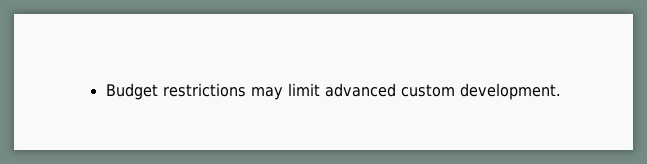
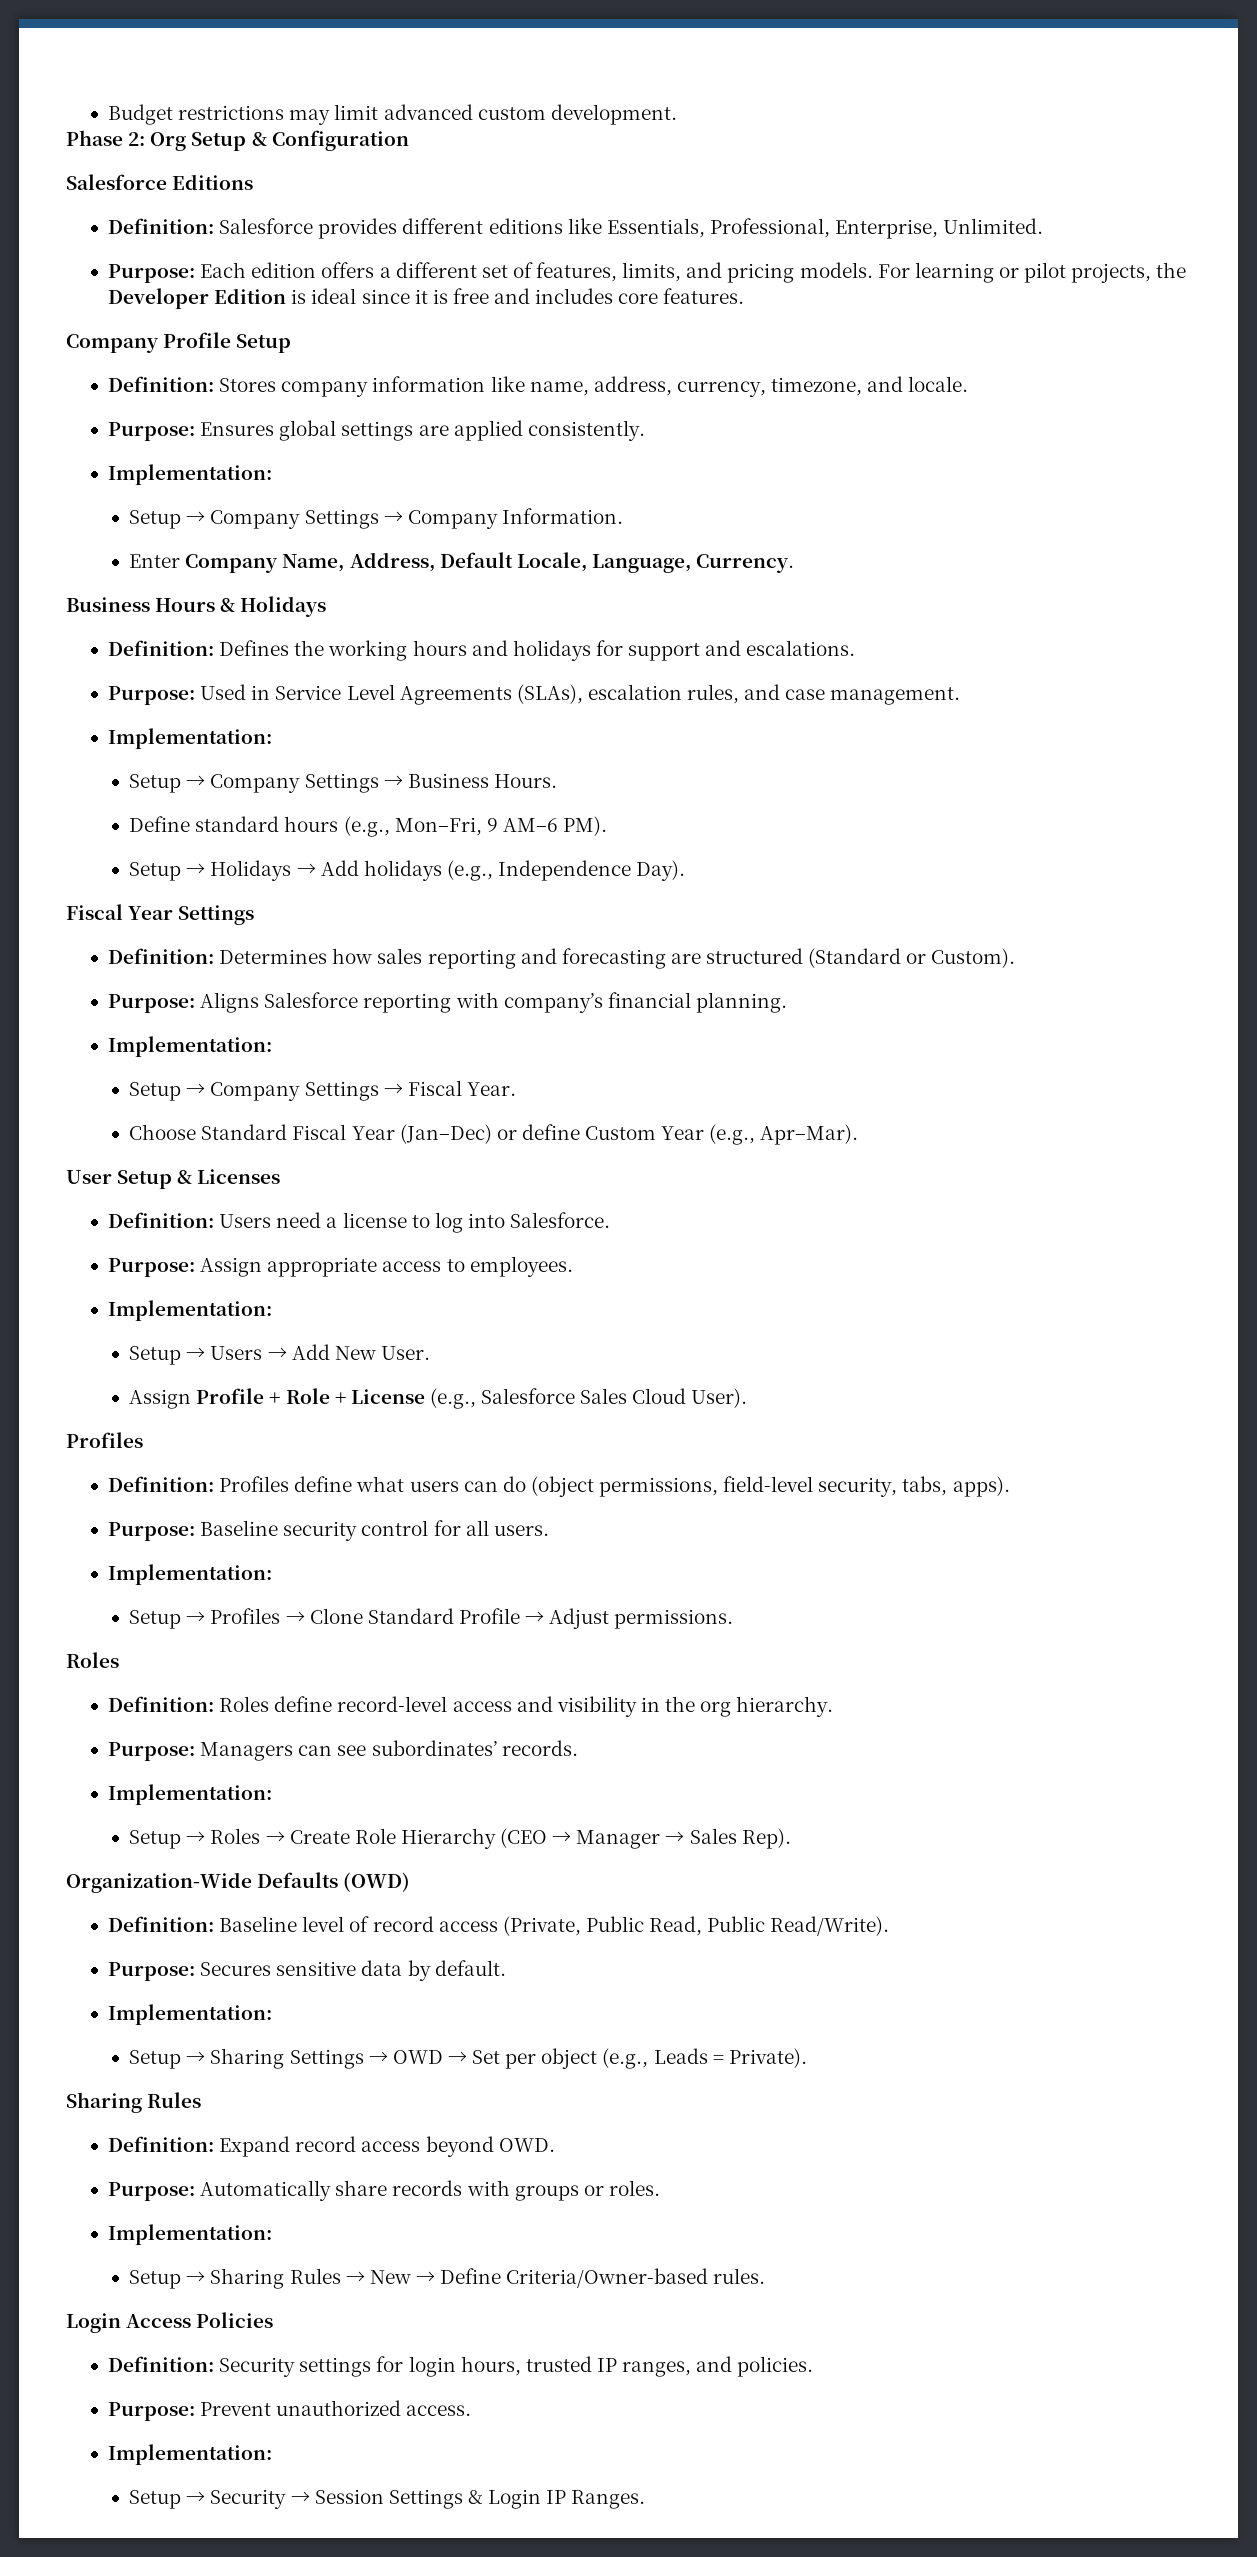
(561, 91) none -> [66,130,409,151] [66,174,254,190] [108,218,1044,239] [108,262,1187,283] [108,288,745,309] [66,332,292,353] [108,376,969,397] [108,420,645,441] [108,464,273,485] [129,508,623,529] [129,552,795,573] [66,596,327,617] [108,640,856,661] [108,684,961,705] [108,728,273,749] [129,773,557,793] [129,816,608,837] [129,860,686,881] [66,904,255,925] [108,948,1016,969] [108,992,787,1013] [108,1036,273,1057] [129,1080,516,1101] [129,1124,859,1145] [66,1169,281,1189] [108,1212,611,1233] [108,1256,573,1277] [108,1300,273,1321] [129,1344,430,1365] [129,1388,748,1409] [66,1432,143,1448] [108,1476,1010,1497] [108,1520,549,1541] [108,1564,273,1585] [129,1608,734,1629] [66,1652,119,1668] [108,1696,834,1717] [108,1740,578,1761] [108,1784,273,1805] [129,1828,791,1849] [66,1872,411,1893] [108,1916,890,1936] [108,1960,506,1981] [108,2004,273,2025] [129,2048,807,2069] [66,2092,202,2113] [108,2136,555,2157] [108,2180,660,2201] [108,2224,273,2245] [129,2268,766,2289] [66,2312,274,2333] [108,2356,814,2377] [108,2400,472,2421] [108,2444,273,2465] [129,2489,646,2509] // Phase 2: Org Setup & Configuration // Salesforce Editions // Definition: Salesforce provides different editions like Essentials, Professional, Enterprise, Unlimited. // Purpose: Each edition offers a different set of features, limits, and pricing models. For learning or pilot projects, the Developer Edition is ideal since it is free and includes core features. // Company Profile Setup // Definition: Stores company information like name, address, currency, timezone, and locale. // Purpose: Ensures global settings are applied consistently. // Implementation: // Setup → Company Settings → Company Information. // Enter Company Name, Address, Default Locale, Language, Currency. // Business Hours & Holidays // Definition: Defines the working hours and holidays for support and escalations. // Purpose: Used in Service Level Agreements (SLAs), escalation rules, and case management. // Implementation: // Setup → Company Settings → Business Hours. // Define standard hours (e.g., Mon–Fri, 9 AM–6 PM). // Setup → Holidays → Add holidays (e.g., Independence Day). // Fiscal Year Settings // Definition: Determines how sales reporting and forecasting are structured (Standard or Custom). // Purpose: Aligns Salesforce reporting with company’s financial planning. // Implementation: // Setup → Company Settings → Fiscal Year. // Choose Standard Fiscal Year (Jan–Dec) or define Custom Year (e.g., Apr–Mar). // User Setup & Licenses // Definition: Users need a license to log into Salesforce. // Purpose: Assign appropriate access to employees. // Implementation: // Setup → Users → Add New User. // Assign Profile + Role + License (e.g., Salesforce Sales Cloud User). // Profiles // Definition: Profiles define what users can do (object permissions, field-level security, tabs, apps). // Purpose: Baseline security control for all users. // Implementation: // Setup → Profiles → Clone Standard Profile → Adjust permissions. // Roles // Definition: Roles define record-level access and visibility in the org hierarchy. // Purpose: Managers can see subordinates’ records. // Implementation: // Setup → Roles → Create Role Hierarchy (CEO → Manager → Sales Rep). // Organization-Wide Defaults (OWD) // Definition: Baseline level of record access (Private, Public Read, Public Read/Write). // Purpose: Secures sensitive data by default. // Implementation: // Setup → Sharing Settings → OWD → Set per object (e.g., Leads = Private). // Sharing Rules // Definition: Expand record access beyond OWD. // Purpose: Automatically share records with groups or roles. // Implementation: // Setup → Sharing Rules → New → Define Criteria/Owner-based rules. // Login Access Policies // Definition: Security settings for login hours, trusted IP ranges, and policies. // Purpose: Prevent unauthorized access. // Implementation: // Setup → Security → Session Settings & Login IP Ranges.

